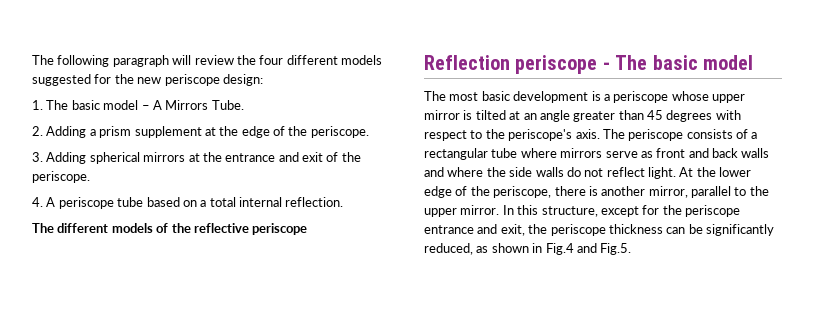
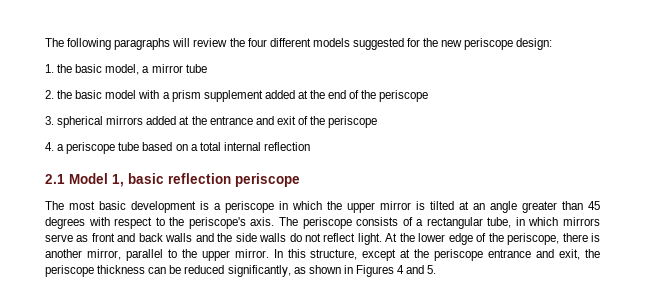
[112,55,169,67] paragraph -> [114,38,171,50] paragraphs
[46,100,244,110] [32,126,87,138] The basic model – A Mirrors Tube. // 2. Adding -> [57,64,207,75] [45,90,160,99] the basic model, a mirror tube // 2. the basic model with
[204,126,369,138] at the edge of the periscope. -> [264,90,429,102] added at the end of the periscope
[46,152,87,164] Adding -> (54, 120) none
(186, 157) none -> [146,116,177,125] added
[32,171,90,183] periscope. -> [328,116,378,128] periscope
[46,197,56,207] A -> [57,144,65,151] a
[285,197,344,207] [32,223,308,235] [424,55,753,74] reflection. // The different models of the reflective periscope // Reflection periscope - The basic model -> [263,142,310,151] [45,173,300,187] reflection // 2.1 Model 1, basic reflection periscope
[671,91,709,101] whose -> [279,201,342,210] in which the
[491,148,557,158] tube where -> [487,217,559,228] tube, in which
[447,167,484,177] where -> (214, 237) none
[642,205,660,215] for -> [400,249,411,258] at
[706,224,774,236] [424,243,473,255] significantly reduced, -> [184,265,291,277] reduced significantly,
[545,243,632,255] Fig.4 and Fig.5. -> [355,265,437,277] Figures 4 and 5.

